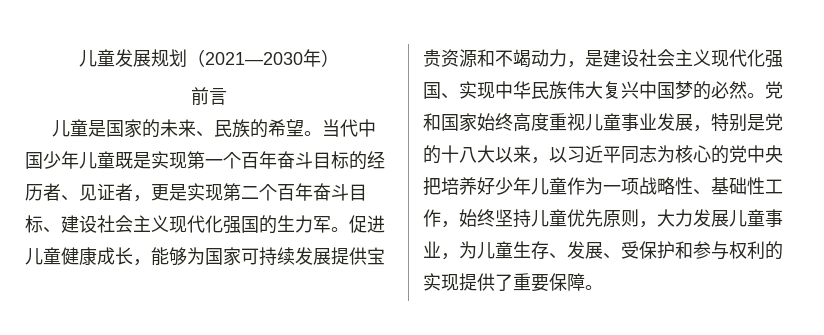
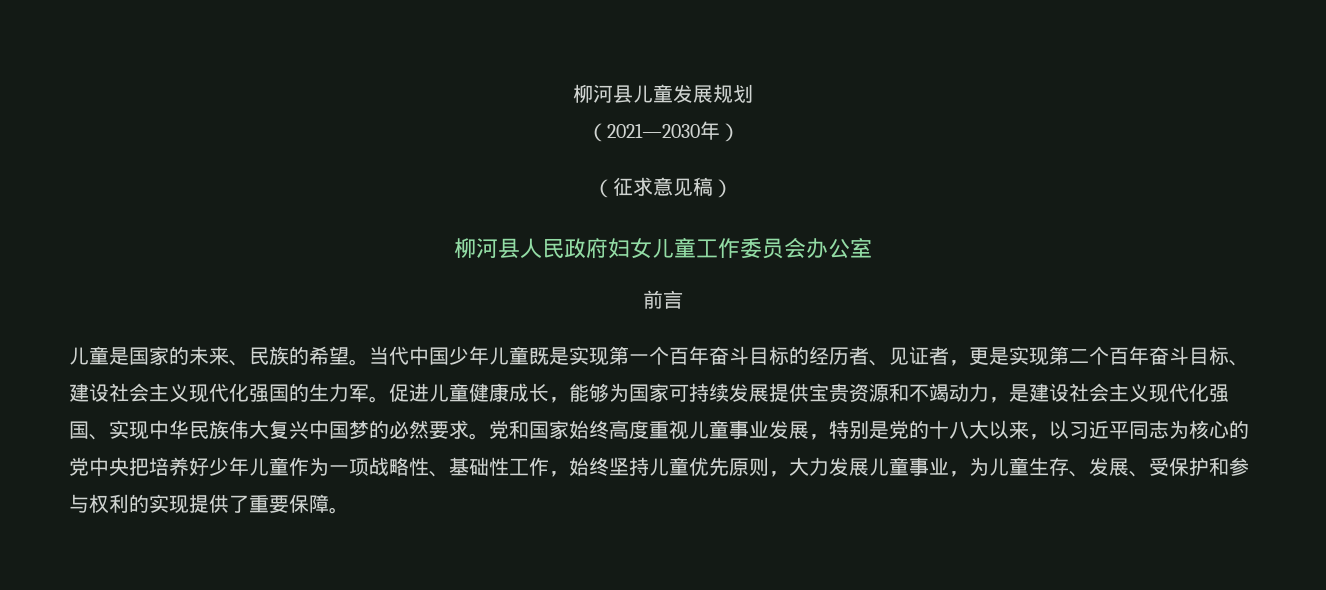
(79, 58) none -> [573,84,633,103] 柳河县
(187, 58) none -> (753, 93) //
(339, 58) none -> [593,177,733,198] [454,237,872,259] // （征求意见稿） // 柳河县人民政府妇女儿童工作委员会办公室
(747, 90) none -> [429,420,469,439] 要求

